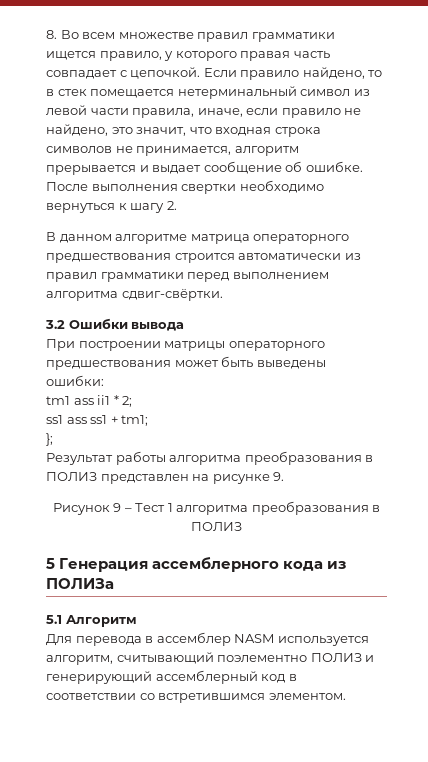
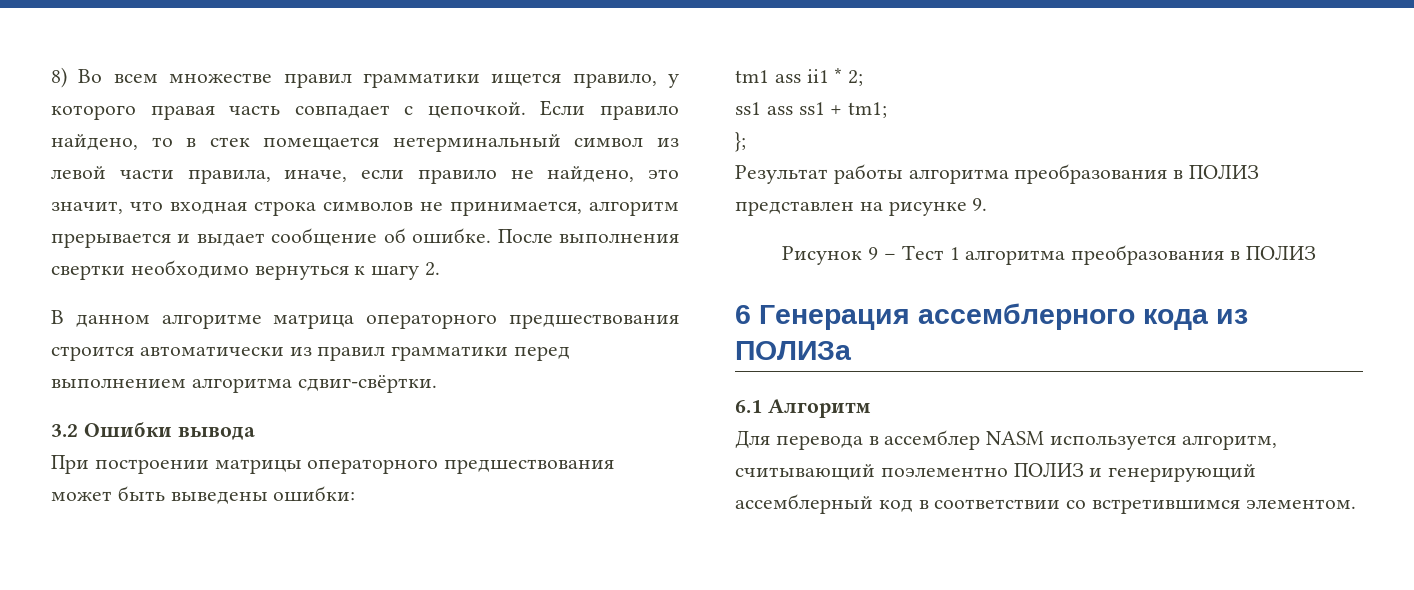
[46,30,57,39] 8. -> [51,67,67,88] 8)
[46,558,55,569] 5 -> [735,305,751,324] 6
[46,615,62,624] 5.1 -> [735,400,762,413] 6.1

